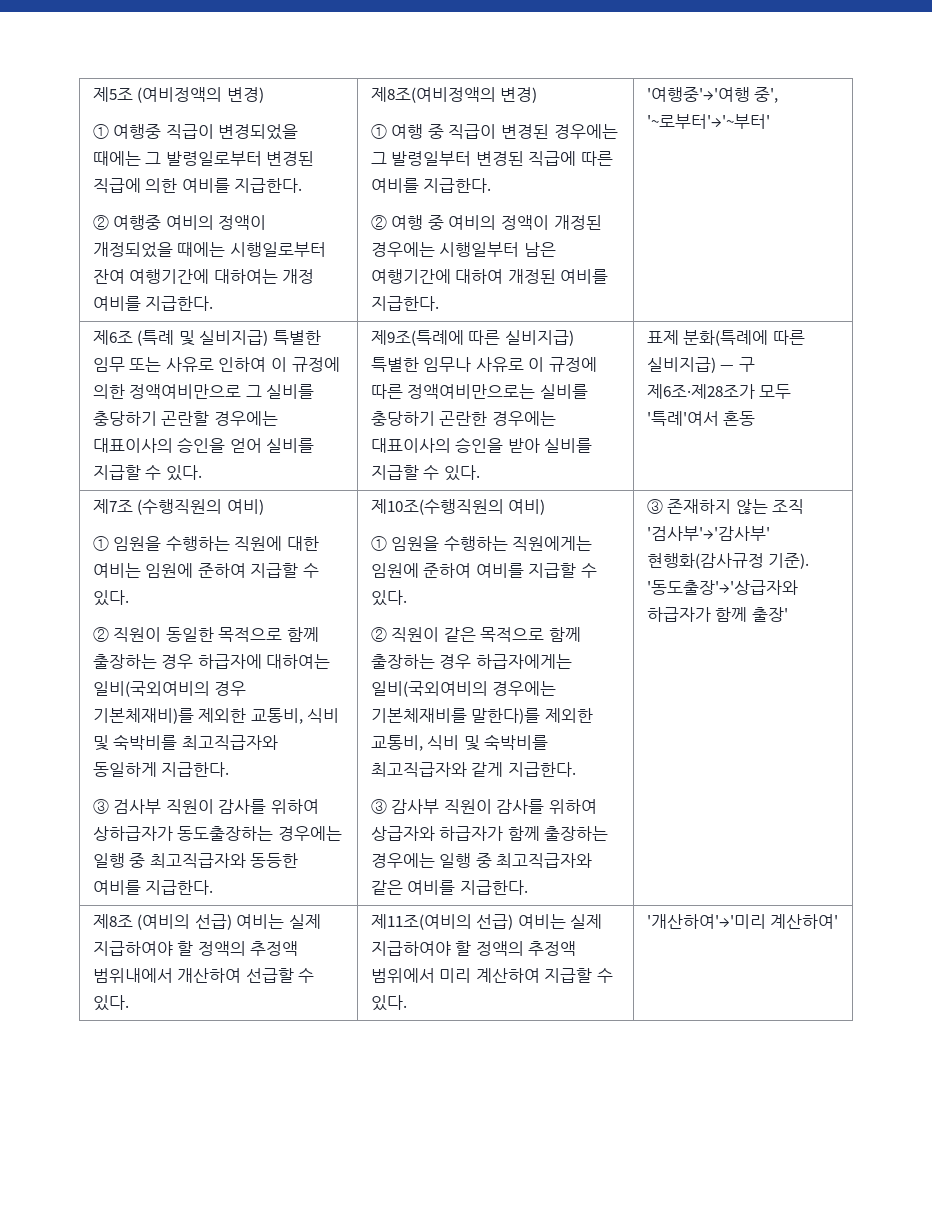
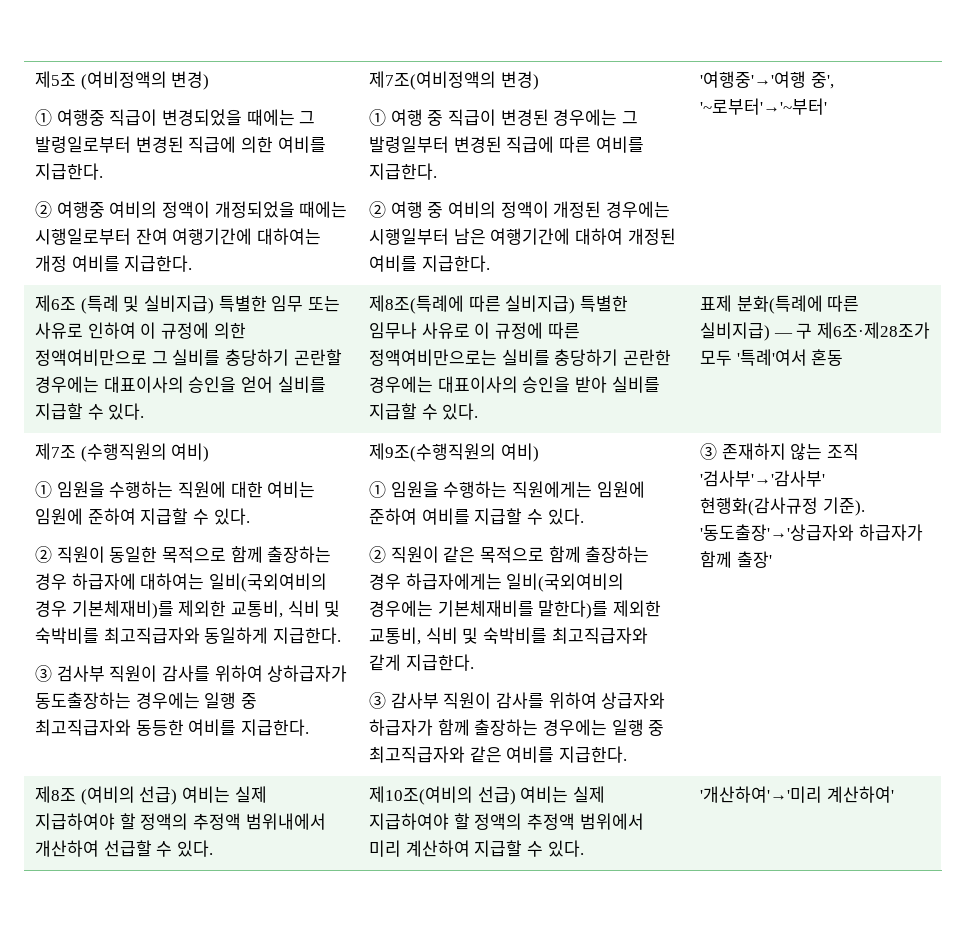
[370,87,496,103] 제8조(여비정액의 -> [369,71,497,90] 제7조(여비정액의
[370,330,464,346] 제9조(특례에 -> [369,295,465,314] 제8조(특례에
[370,499,504,515] 제10조(수행직원의 -> [369,443,497,462] 제9조(수행직원의
[370,914,472,930] 제11조(여비의 -> [369,786,474,805] 제10조(여비의

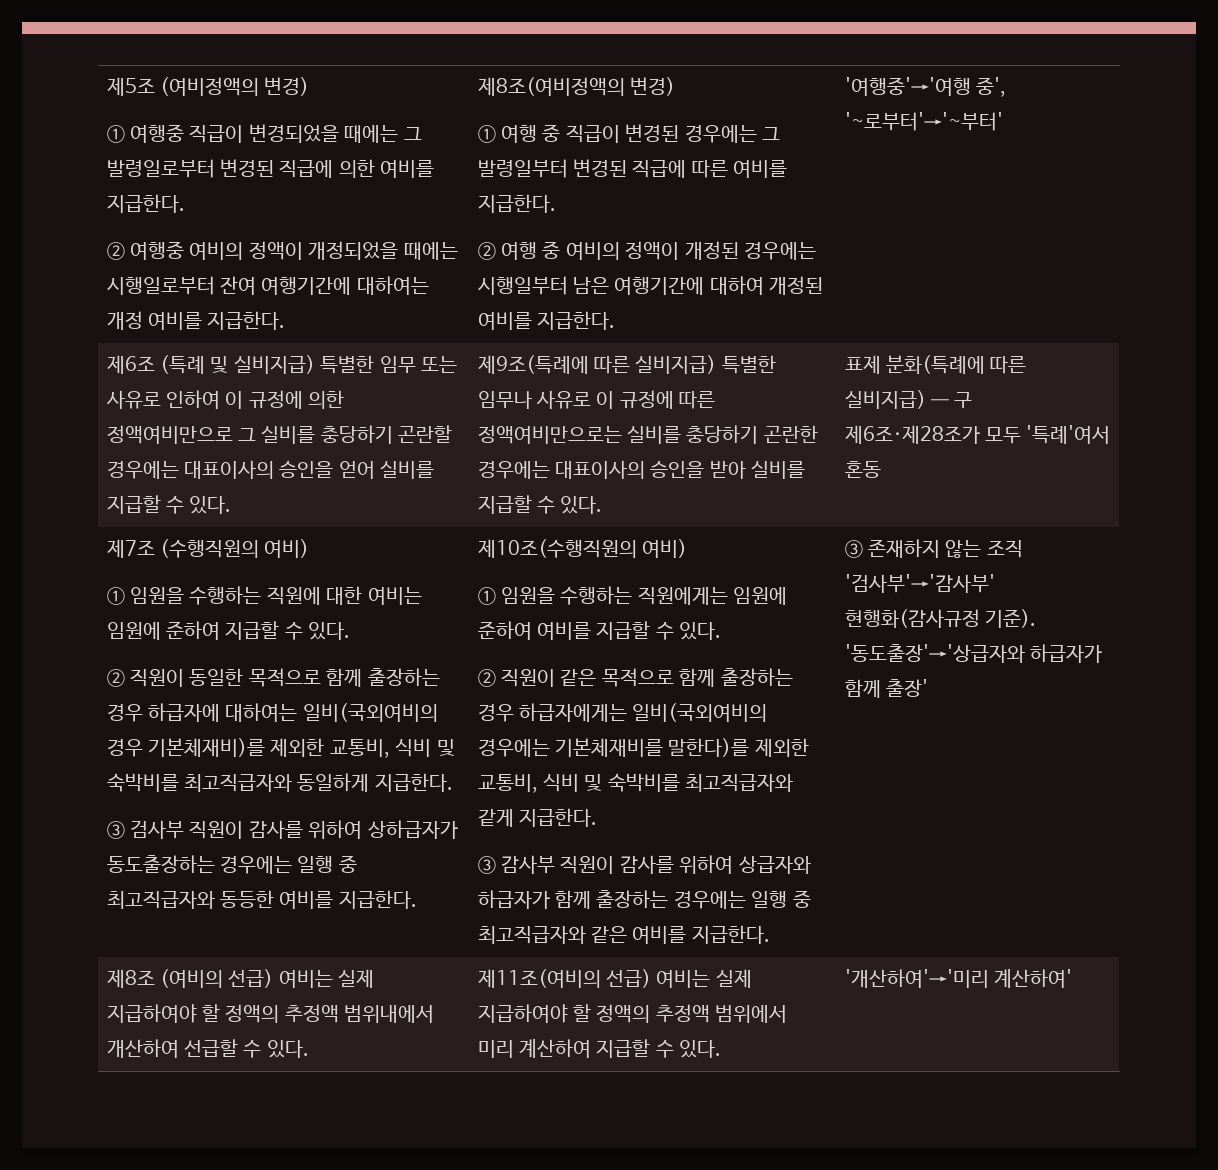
[369,71,497,90] 제7조(여비정액의 -> [477,77,625,96] 제8조(여비정액의
[369,295,465,314] 제8조(특례에 -> [477,355,589,374] 제9조(특례에
[369,443,497,462] 제9조(수행직원의 -> [477,539,637,558] 제10조(수행직원의
[369,786,474,805] 제10조(여비의 -> [477,969,601,988] 제11조(여비의

